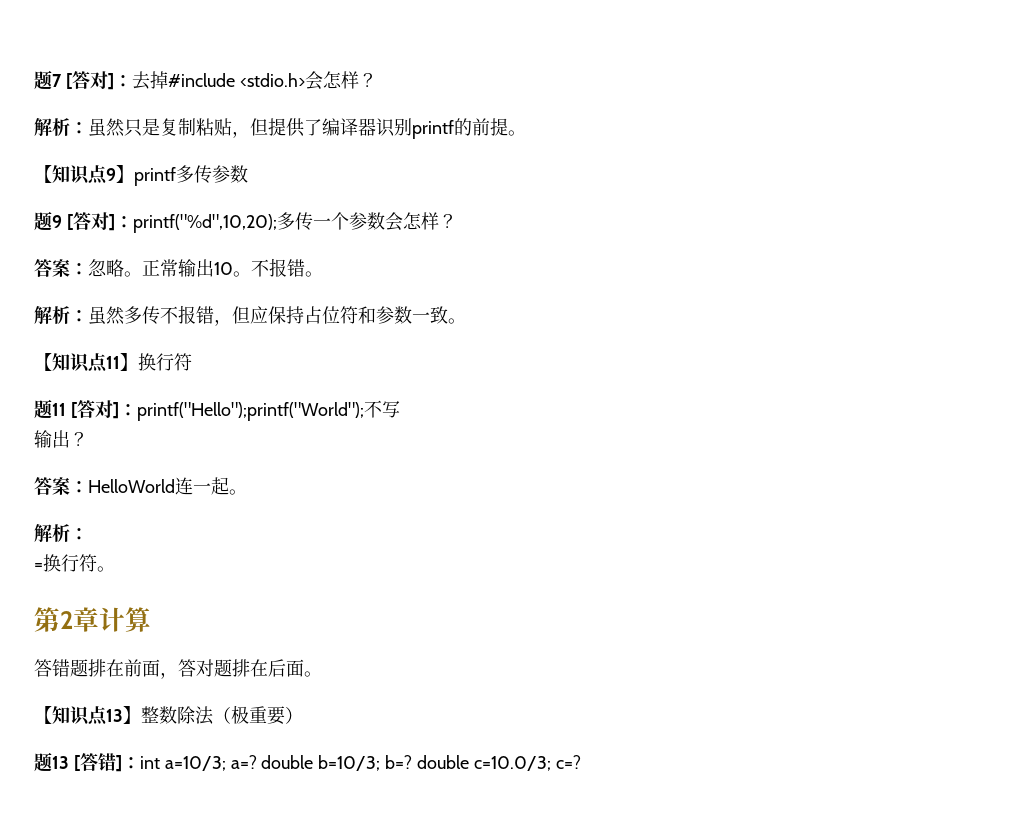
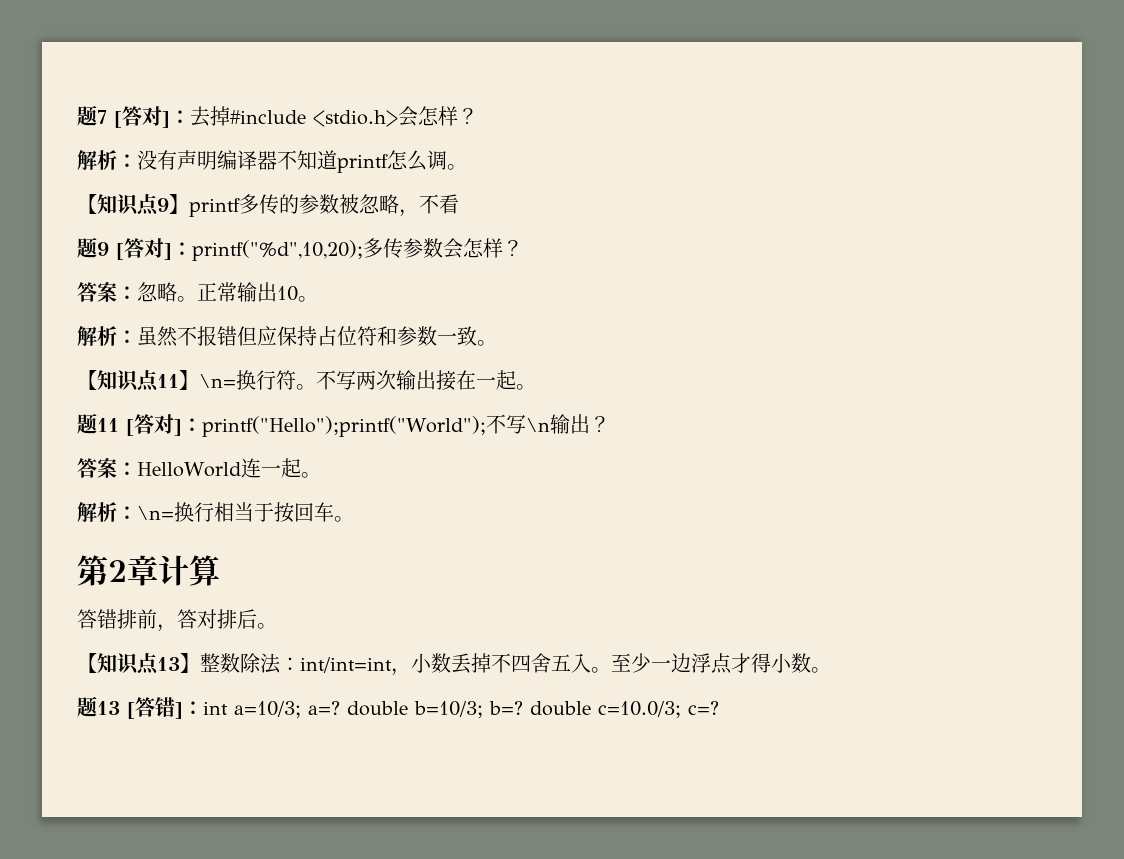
[88,118,508,139] 虽然只是复制粘贴，但提供了编译器识别printf的前提 -> [137,150,447,173] 没有声明编译器不知道printf怎么调
[212,165,248,183] 参数 -> [279,194,459,217] 的参数被忽略，不看
[312,212,349,230] 一个 -> (403, 248) none
[251,258,323,277] [34,305,232,326] 不报错。 // 解析：虽然多传不报错， -> [77,326,237,347] // 解析：虽然不报错
[138,353,192,371] 换行符 -> [199,370,536,391] \n=换行符。不写两次输出接在一起。
(400, 409) // -> [525,418,550,432] \n
[34,554,97,572] // =换行符 -> [137,502,334,523] \n=换行相当于按回车
[70,659,304,679] 题排在前面，答对题排在后面 -> [117,609,257,632] 排前，答对排后
[213,705,303,725] （极重要） -> [280,653,831,676] ：int/int=int，小数丢掉不四舍五入。至少一边浮点才得小数。

